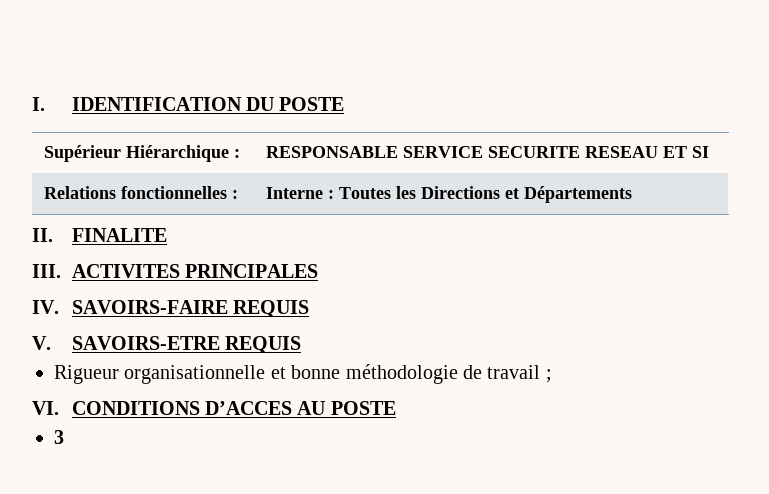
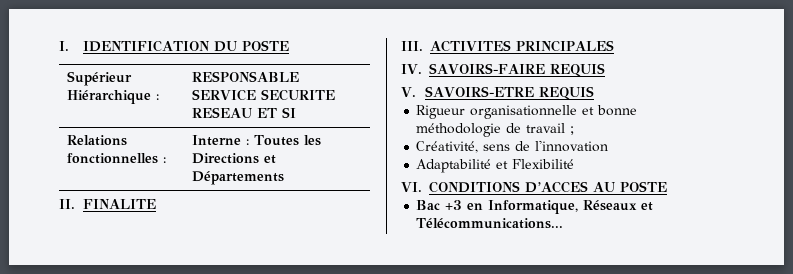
(552, 376) none -> [416,140,609,153] [416,159,575,173] // Créativité, sens de l'innovation // Adaptabilité et Flexibilité
[54,430,64,444] 3 -> [416,200,654,214] [416,218,564,229] Bac +3 en Informatique, Réseaux et Télécommunications...

